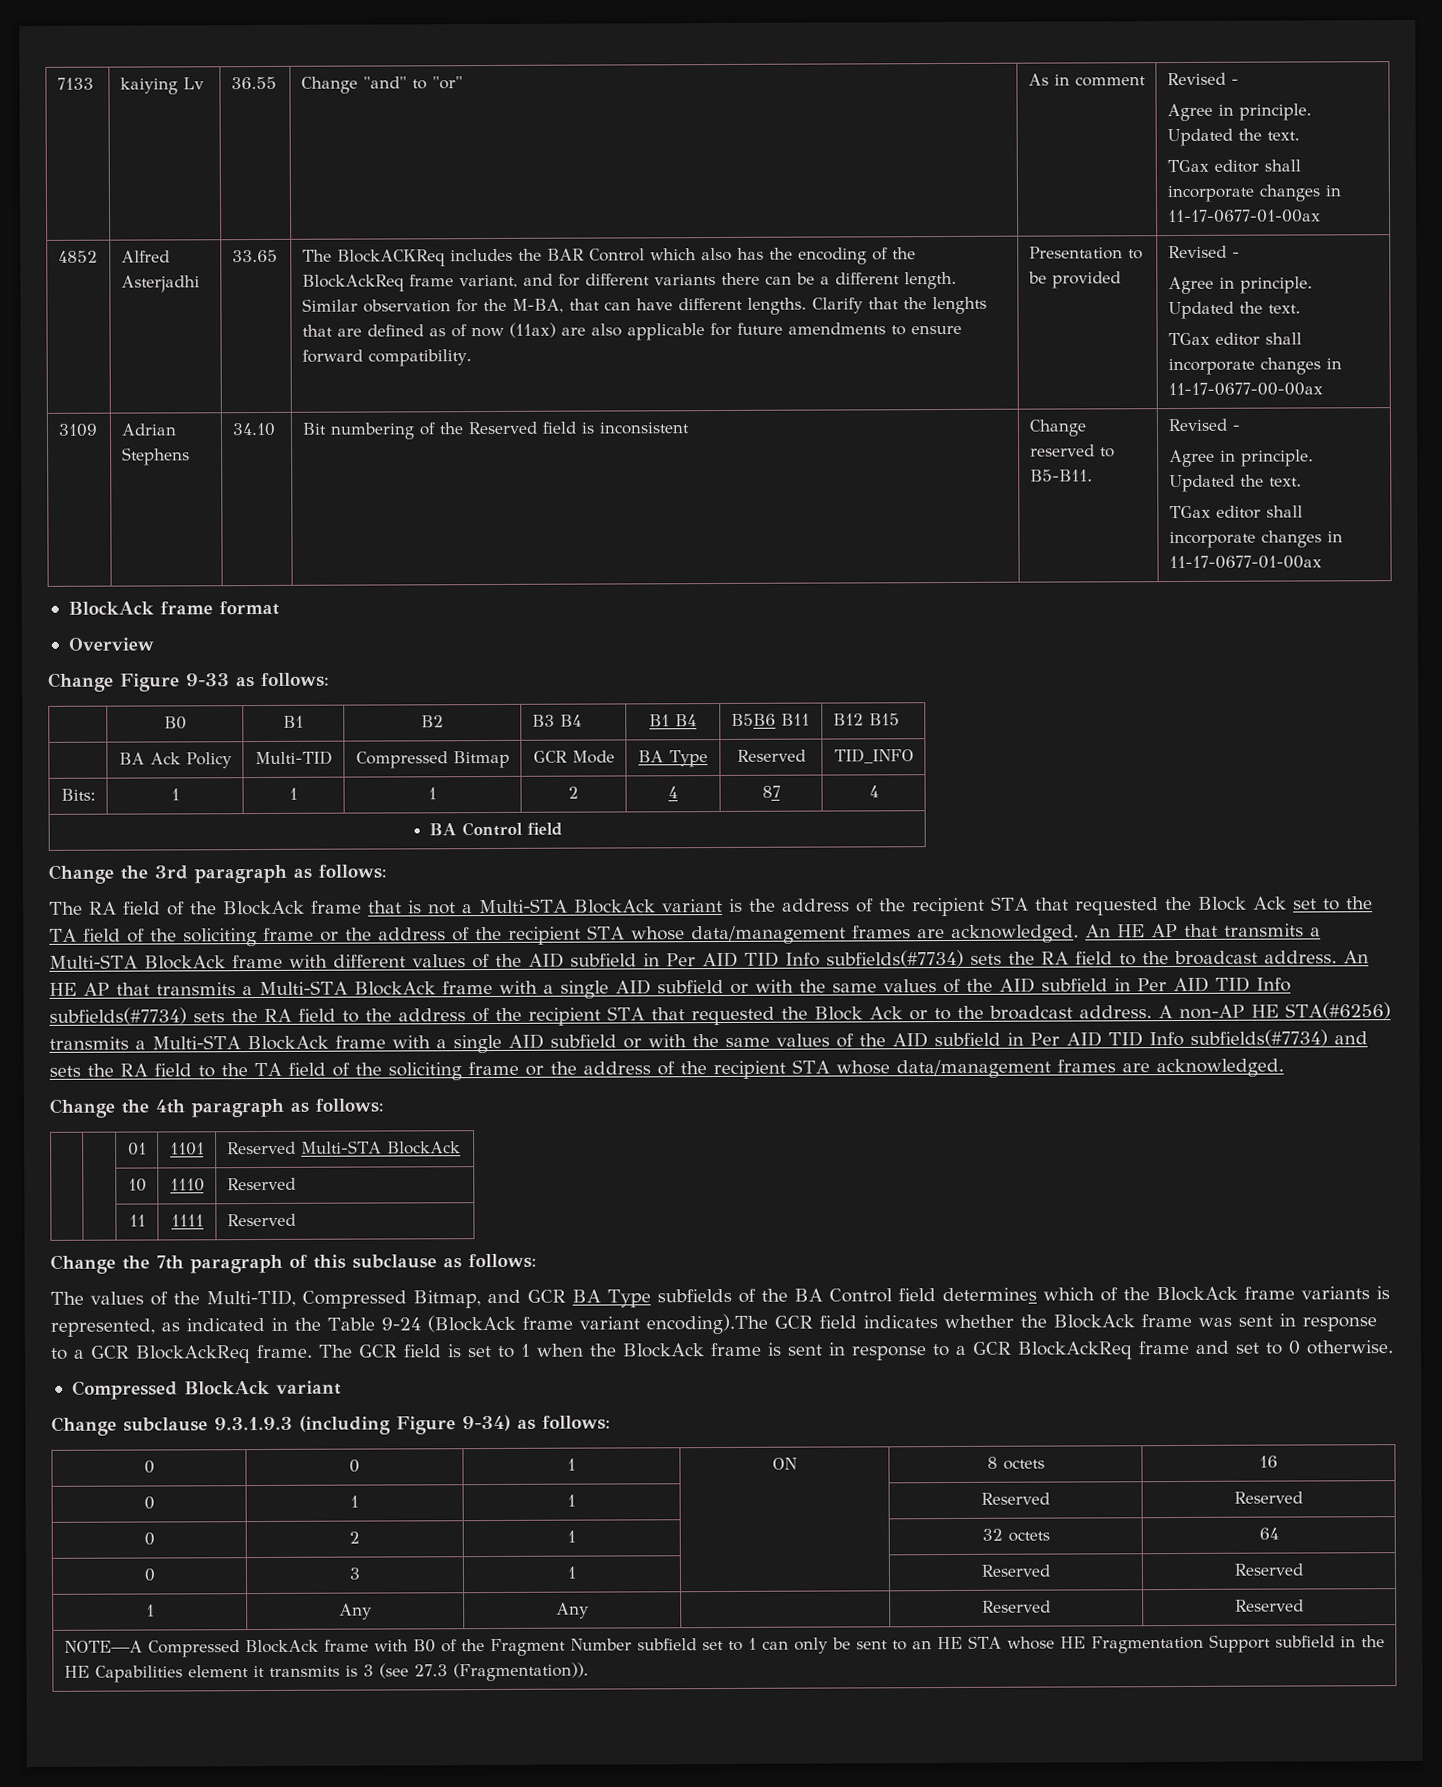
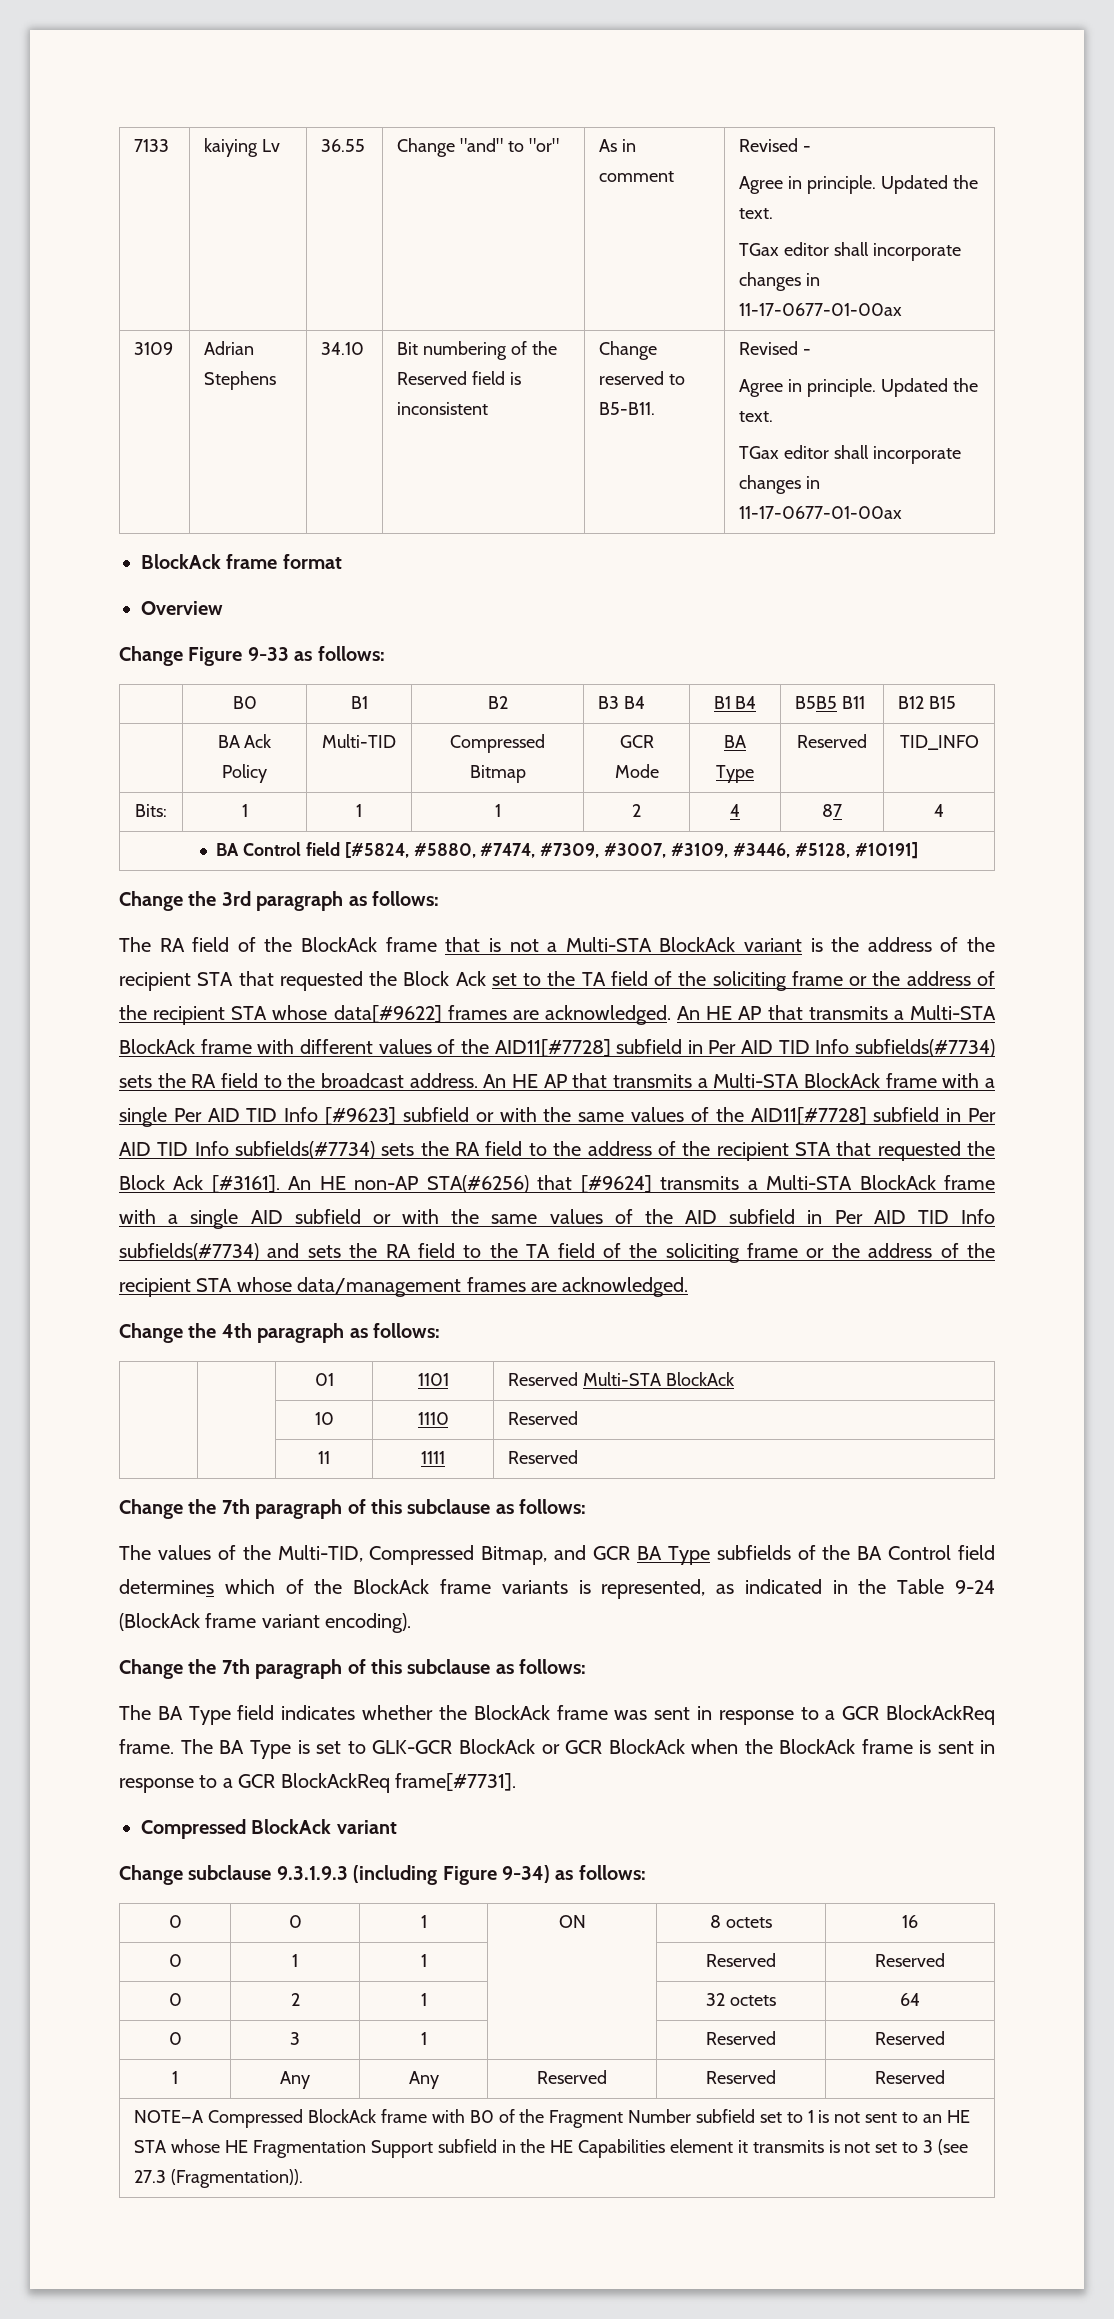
[57,250,98,263] [120,250,170,263] [120,275,200,293] [231,249,278,263] [301,247,916,267] [301,271,957,292] [301,296,987,315] [301,322,962,341] [301,349,472,367] [1028,246,1143,260] [1027,271,1121,289] [1167,245,1240,259] [1167,276,1313,295] [1167,301,1301,320] [1167,332,1302,346] [1167,357,1342,376] [1167,382,1323,397] // 4852 | Alfred Asterjadhi | 33.65 | The BlockACKReq includes the BAR Control which also has the encoding of the BlockAckReq frame variant, and for different variants there can be a different length. Similar observation for the M-BA, that can have different lengths. Clarify that the lenghts that are defined as of now (11ax) are also applicable for future amendments to ensure forward compatibility. | Presentation to be provided | Revised - // Agree in principle. Updated the text. // TGax editor shall incorporate changes in 11-17-0677-00-00ax -> (903, 309) none
[730,713,776,726] B5B6 -> [795,696,838,709] B5B5
(564, 829) none -> [344,842,918,859] [#5824, #5880, #7474, #7309, #3007, #3109, #3446, #5128, #10191]
[690,925,846,945] data/management -> [333,1005,442,1023] data[#9622]
[527,952,564,968] AID -> [494,1039,611,1057] AID11[#7728]
[614,977,1035,995] AID subfield or with the same values of the AID -> [173,1107,867,1125] Per AID TID Info [#9623] subfield or with the same values of the AID11[#7728]
[908,1002,1391,1021] or to the broadcast address. A non-AP HE STA(#6256) -> [211,1175,652,1193] [#3161]. An HE non-AP STA(#6256) that [#9624]
[645,1313,813,1335] encoding).The GCR -> [325,1613,412,1633] [119,1659,587,1679] [119,1705,231,1725] encoding). // Change the 7th paragraph of this subclause as follows: // The BA Type
[358,1344,442,1358] GCR field -> [219,1740,292,1759] BA Type
[520,1343,531,1357] 1 -> [372,1739,685,1754] GLK-GCR BlockAck or GCR BlockAck
[1138,1340,1394,1355] frame and set to 0 otherwise. -> [395,1773,516,1791] frame[#7731].
(589, 1610) none -> [537,2070,607,2084] Reserved
[761,1637,851,1654] can only be -> [818,2110,861,2123] is not
(358, 1671) none -> [844,2142,919,2153] not set to

